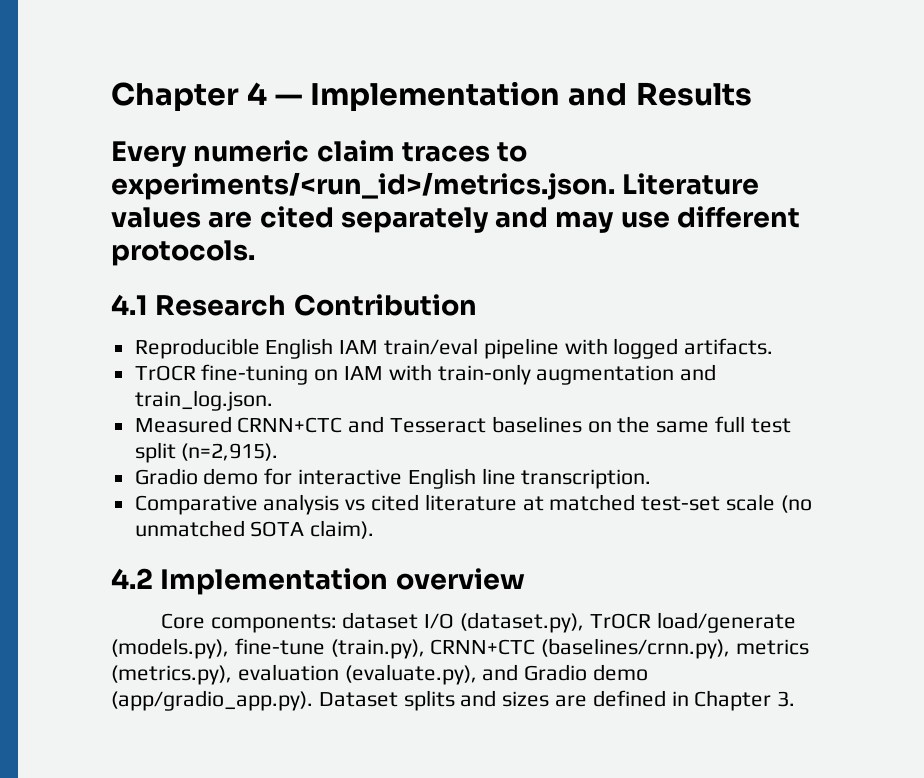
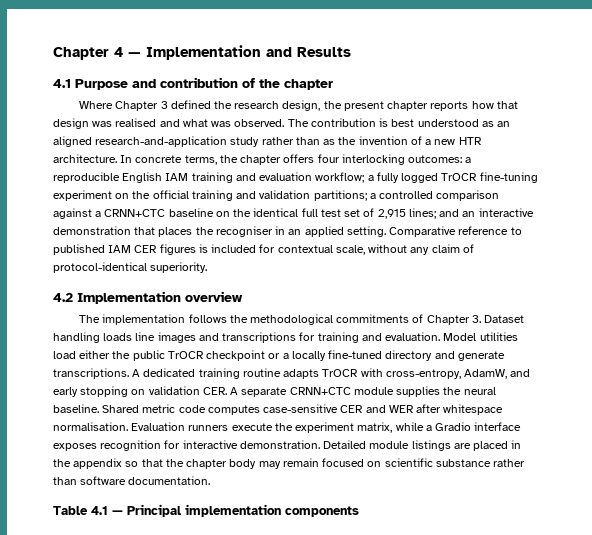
[111,140,528,167] [111,172,760,200] [111,206,801,233] [111,240,255,266] [111,294,477,316] [134,338,774,359] [134,364,717,385] [134,390,273,411] [134,416,791,433] [134,442,279,463] [134,468,652,489] [134,494,812,515] [134,520,375,539] [111,568,525,595] [160,612,796,633] [111,638,810,659] [111,664,649,685] [111,690,796,711] Every numeric claim traces to experiments/<run_id>/metrics.json. Literature values are cited separately and may use different protocols. // 4.1 Research Contribution // Reproducible English IAM train/eval pipeline with logged artifacts. // TrOCR fine-tuning on IAM with train-only augmentation and train_log.json. // Measured CRNN+CTC and Tesseract baselines on the same full test split (n=2,915). // Gradio demo for interactive English line transcription. // Comparative analysis vs cited literature at matched test-set scale (no unmatched SOTA claim). // 4.2 Implementation overview // Core components: dataset I/O (dataset.py), TrOCR load/generate (models.py), fine-tune (train.py), CRNN+CTC (baselines/crnn.py), metrics (metrics.py), evaluation (evaluate.py), and Gradio demo (app/gradio_app.py). Dataset splits and sizes are defined in Chapter 3. -> [53,77,333,90] [79,100,518,111] [53,118,511,129] [53,136,482,147] [53,154,472,165] [53,172,538,183] [53,190,500,201] [53,208,534,219] [53,226,522,237] [53,244,474,255] [53,262,208,273] [53,291,243,304] [79,314,525,325] [53,332,518,343] [53,350,505,361] [53,368,531,379] [53,386,496,397] [53,404,504,415] [53,422,522,433] [53,440,522,451] [53,458,526,469] [53,476,211,485] [53,504,359,517] 4.1 Purpose and contribution of the chapter // Where Chapter 3 defined the research design, the present chapter reports how that design was realised and what was observed. The contribution is best understood as an aligned research-and-application study rather than as the invention of a new HTR architecture. In concrete terms, the chapter offers four interlocking outcomes: a reproducible English IAM training and evaluation workflow; a fully logged TrOCR fine-tuning experiment on the official training and validation partitions; a controlled comparison against a CRNN+CTC baseline on the identical full test set of 2,915 lines; and an interactive demonstration that places the recogniser in an applied setting. Comparative reference to published IAM CER figures is included for contextual scale, without any claim of protocol-identical superiority. // 4.2 Implementation overview // The implementation follows the methodological commitments of Chapter 3. Dataset handling loads line images and transcriptions for training and evaluation. Model utilities load either the public TrOCR checkpoint or a locally fine-tuned directory and generate transcriptions. A dedicated training routine adapts TrOCR with cross-entropy, AdamW, and early stopping on validation CER. A separate CRNN+CTC module supplies the neural baseline. Shared metric code computes case-sensitive CER and WER after whitespace normalisation. Evaluation runners execute the experiment matrix, while a Gradio interface exposes recognition for interactive demonstration. Detailed module listings are placed in the appendix so that the chapter body may remain focused on scientific substance rather than software documentation. // Table 4.1 — Principal implementation components

